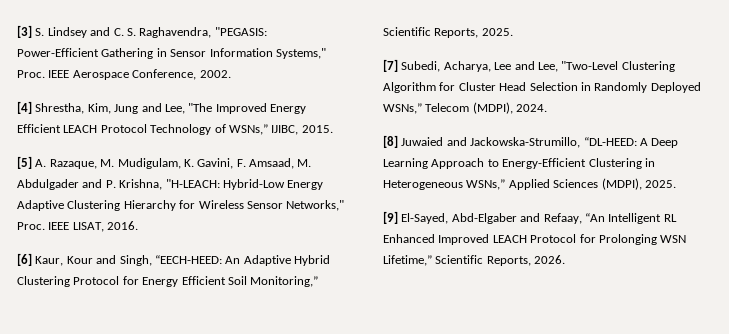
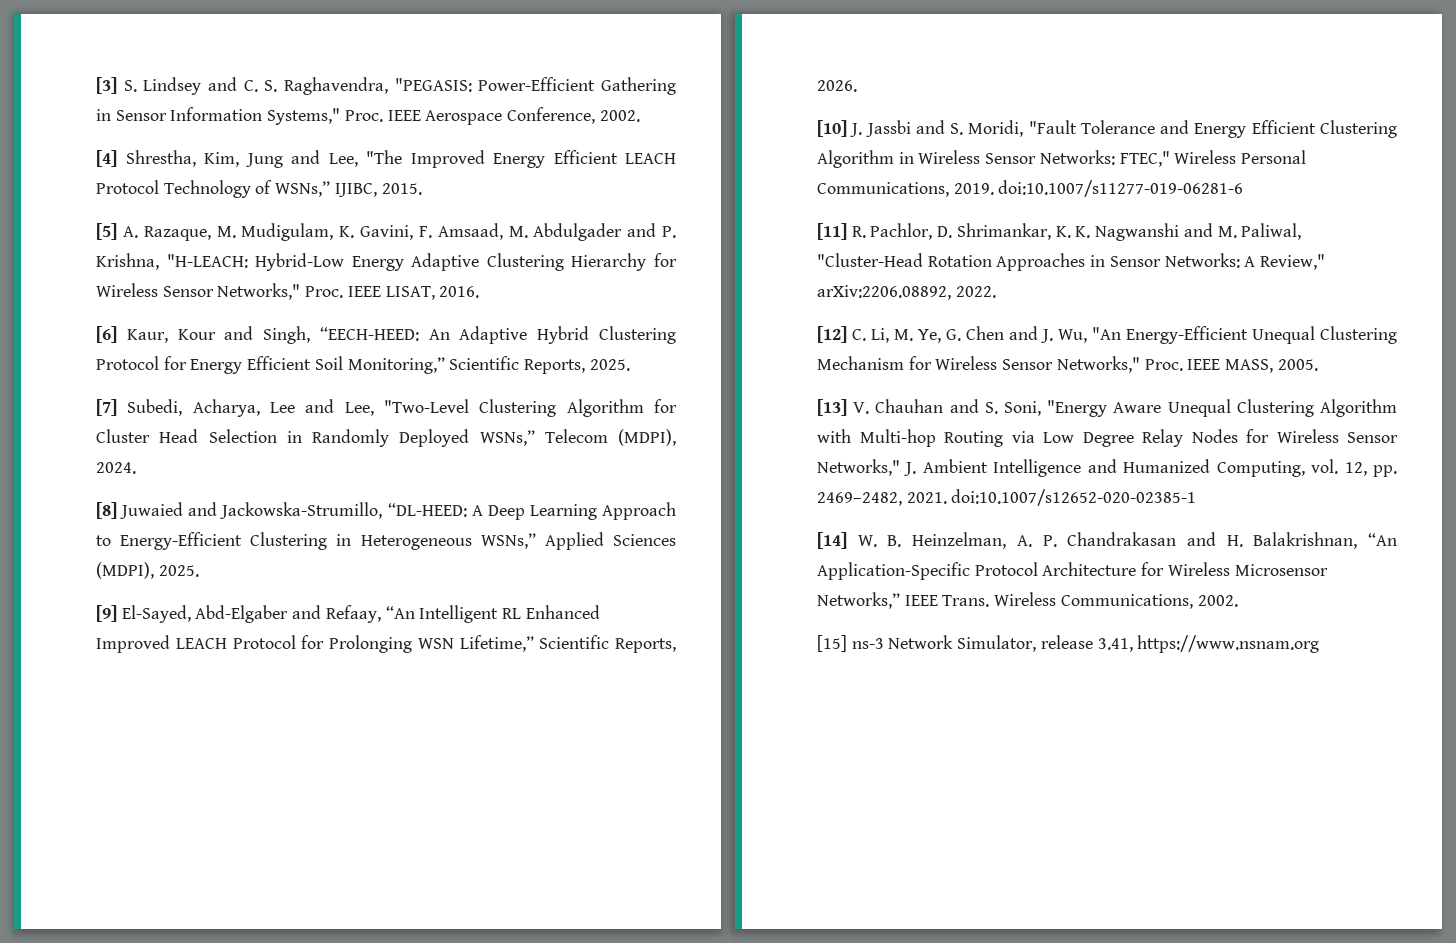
(566, 259) none -> [817,120,1397,138] [817,150,1307,168] [817,180,1244,197] [817,223,1302,241] [817,253,1326,271] [817,285,996,300] [817,326,1397,344] [817,356,1318,373] [817,399,1397,417] [817,429,1398,447] [817,459,1397,477] [817,489,1197,506] [817,532,1397,549] [817,562,1328,580] [817,592,1238,609] [817,635,1320,653] // [10] J. Jassbi and S. Moridi, "Fault Tolerance and Energy Efficient Clustering Algorithm in Wireless Sensor Networks: FTEC," Wireless Personal Communications, 2019. doi:10.1007/s11277-019-06281-6 // [11] R. Pachlor, D. Shrimankar, K. K. Nagwanshi and M. Paliwal, "Cluster-Head Rotation Approaches in Sensor Networks: A Review," arXiv:2206.08892, 2022. // [12] C. Li, M. Ye, G. Chen and J. Wu, "An Energy-Efficient Unequal Clustering Mechanism for Wireless Sensor Networks," Proc. IEEE MASS, 2005. // [13] V. Chauhan and S. Soni, "Energy Aware Unequal Clustering Algorithm with Multi-hop Routing via Low Degree Relay Nodes for Wireless Sensor Networks," J. Ambient Intelligence and Humanized Computing, vol. 12, pp. 2469–2482, 2021. doi:10.1007/s12652-020-02385-1 // [14] W. B. Heinzelman, A. P. Chandrakasan and H. Balakrishnan, “An Application-Specific Protocol Architecture for Wireless Microsensor Networks,” IEEE Trans. Wireless Communications, 2002. // [15] ns-3 Network Simulator, release 3.41, https://www.nsnam.org

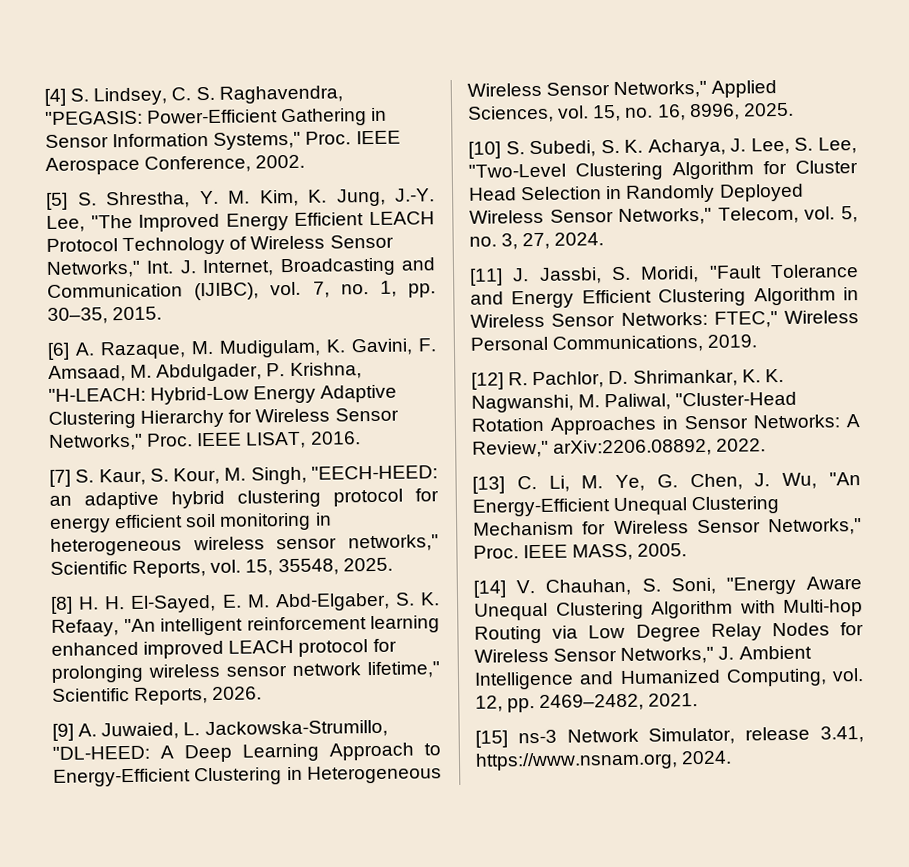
[96,77,237,95] [3] S. Lindsey and -> [44,87,168,106] [4] S. Lindsey,
[96,150,320,168] [4] Shrestha, Kim, Jung and -> [46,188,435,210] [5] S. Shrestha, Y. M. Kim, K. Jung, J.-Y.
[275,181,377,197] WSNs,” IJIBC, -> [250,234,394,250] [46,257,436,278] [47,280,437,301] [47,307,108,324] Wireless Sensor Networks," Int. J. Internet, Broadcasting and Communication (IJIBC), vol. 7, no. 1, pp. 30–35,
[96,223,117,240] [5] -> [47,342,70,360] [6]
[533,223,657,241] Abdulgader and -> [156,363,263,382] Abdulgader,
[96,326,676,344] [96,356,630,374] [96,399,335,417] [6] Kaur, Kour and Singh, “EECH-HEED: An Adaptive Hybrid Clustering Protocol for Energy Efficient Soil Monitoring,” Scientific Reports, 2025. // [7] Subedi, Acharya, Lee and -> [49,465,438,487] [49,488,439,510] [50,512,332,533] [50,534,440,556] [50,557,393,578] [50,592,440,614] [51,615,440,637] [51,638,397,659] [51,661,440,683] [52,686,263,705] [52,719,388,741] [52,742,441,763] [53,765,442,787] [467,80,778,99] [468,102,794,123] [468,137,814,159] [7] S. Kaur, S. Kour, M. Singh, "EECH-HEED: an adaptive hybrid clustering protocol for energy efficient soil monitoring in heterogeneous wireless sensor networks," Scientific Reports, vol. 15, 35548, 2025. // [8] H. H. El-Sayed, E. M. Abd-Elgaber, S. K. Refaay, "An intelligent reinforcement learning enhanced improved LEACH protocol for prolonging wireless sensor network lifetime," Scientific Reports, 2026. // [9] A. Juwaied, L. Jackowska-Strumillo, "DL-HEED: A Deep Learning Approach to Energy-Efficient Clustering in Heterogeneous Wireless Sensor Networks," Applied Sciences, vol. 15, no. 16, 8996, 2025. // [10] S. Subedi, S. K. Acharya, J. Lee, S.
[479,429,676,446] [96,462,136,474] [96,502,676,520] [96,532,677,550] [96,562,199,579] [96,605,600,623] [96,635,676,653] [817,80,857,92] [817,120,945,137] WSNs,” Telecom (MDPI), 2024. // [8] Juwaied and Jackowska-Strumillo, “DL-HEED: A Deep Learning Approach to Energy-Efficient Clustering in Heterogeneous WSNs,” Applied Sciences (MDPI), 2025. // [9] El-Sayed, Abd-Elgaber and Refaay, “An Intelligent RL Enhanced Improved LEACH Protocol for Prolonging WSN Lifetime,” Scientific Reports, 2026. // [10] J. Jassbi and -> [469,206,858,225] [469,232,605,250] [469,267,602,286] Wireless Sensor Networks," Telecom, vol. 5, no. 3, 27, 2024. // [11] J. Jassbi,
[998,180,1244,197] [817,223,847,240] doi:10.1007/s11277-019-06281-6 // [11] -> [471,372,504,390] // [12]
[1095,223,1213,241] Nagwanshi and -> [471,394,574,413] Nagwanshi,
[817,326,847,343] [12] -> [472,476,505,494] [13]
[966,326,1038,340] Chen and -> [689,473,743,491] Chen,
[817,399,979,416] [13] V. Chauhan and -> [473,578,632,598] [14] V. Chauhan,
[951,489,1197,506] [817,532,1397,549] [817,562,1328,580] [817,592,1238,609] doi:10.1007/s12652-020-02385-1 // [14] W. B. Heinzelman, A. P. Chandrakasan and H. Balakrishnan, “An Application-Specific Protocol Architecture for Wireless Microsensor Networks,” IEEE Trans. Wireless Communications, 2002. -> (699, 700) none
[1137,635,1320,653] https://www.nsnam.org -> [475,750,733,771] https://www.nsnam.org, 2024.

